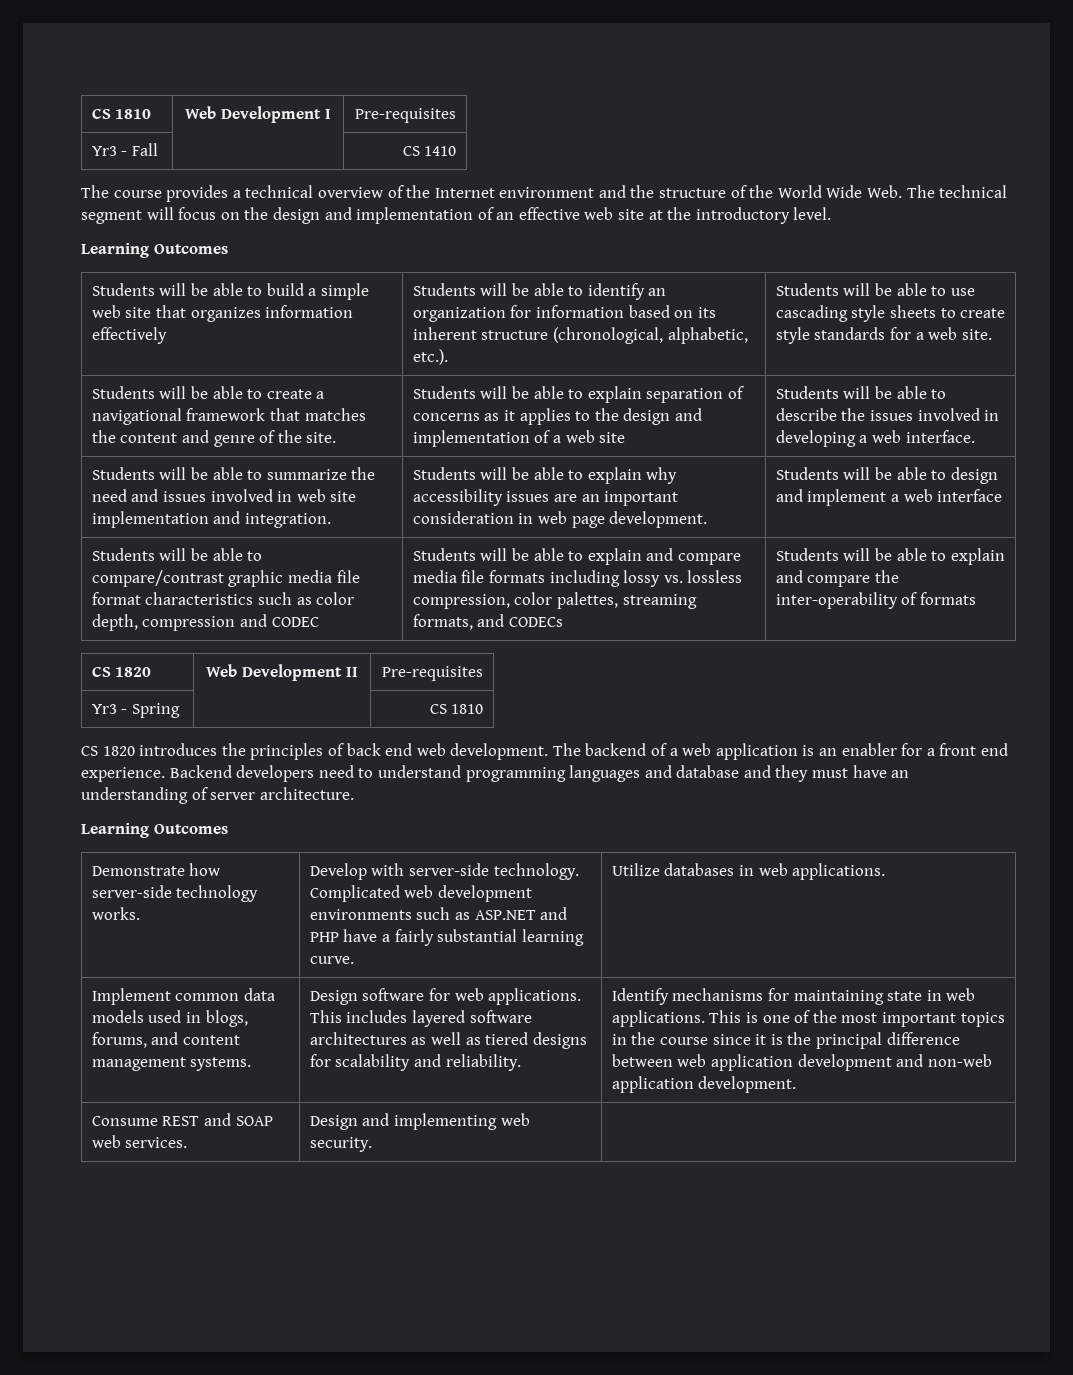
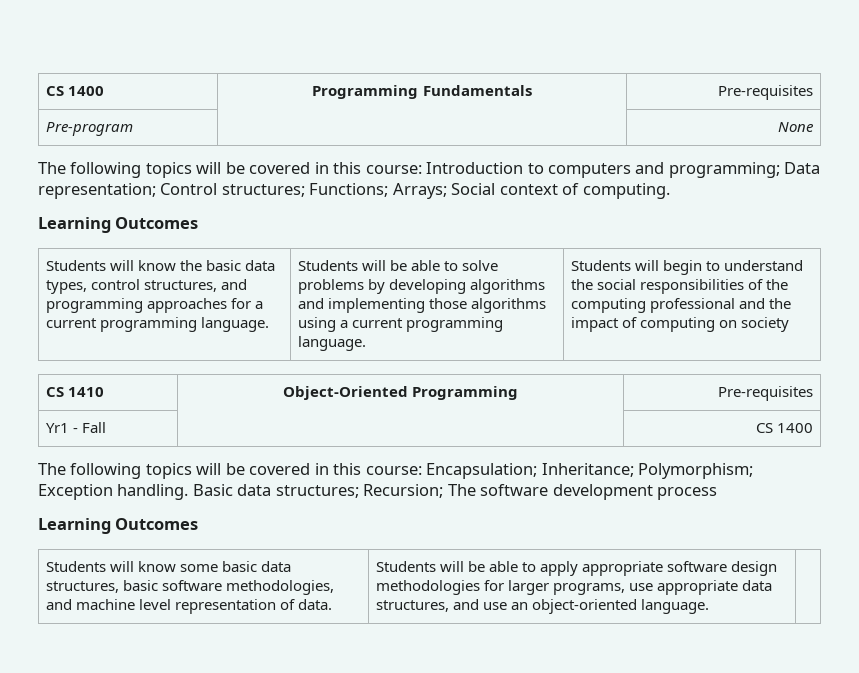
[91,108,152,119] [185,106,331,123] [355,108,457,123] [91,143,158,156] [402,146,457,156] [81,185,1008,202] [81,207,832,224] [81,243,228,258] [91,283,369,300] [91,305,354,322] [91,327,167,344] [412,283,667,300] [412,305,716,322] [412,327,748,344] [412,349,448,365] [775,283,975,296] [775,305,1006,322] [775,327,992,344] [91,386,325,399] [91,408,366,425] [91,430,337,447] [412,386,744,403] [412,408,702,425] [412,430,626,447] [775,386,947,399] [775,408,1000,421] [775,430,975,447] [91,467,376,480] [91,489,357,502] [91,511,331,528] [412,467,678,484] [412,489,679,506] [412,511,708,528] [775,467,998,484] [775,489,1003,506] [91,548,263,561] [91,570,360,587] [91,592,355,605] [91,614,319,631] [412,548,741,565] [412,570,743,587] [412,592,697,609] [412,614,563,630] [775,548,1005,565] [775,570,899,587] [775,592,976,609] [91,666,152,677] [206,664,358,681] [382,666,484,681] [91,703,180,718] [429,704,484,714] [81,743,1008,760] [81,765,910,782] [81,787,354,804] [81,823,228,838] [91,863,221,876] [91,885,259,902] [91,907,140,920] [309,863,579,880] [309,885,532,902] [309,907,568,920] [309,929,584,946] [309,956,354,964] [611,863,886,880] [91,988,275,1005] [91,1010,248,1027] [91,1032,240,1048] [91,1057,252,1071] [309,988,582,1005] [309,1010,532,1027] [309,1032,587,1049] [309,1054,521,1071] [611,988,976,1005] [611,1010,1005,1027] [611,1032,960,1049] [611,1054,992,1071] [611,1076,797,1093] [91,1113,273,1126] [91,1135,188,1148] [309,1113,530,1130] [309,1137,372,1152] CS 1810 | Web Development I | Pre-requisites // Yr3 - Fall | | CS 1410 // The course provides a technical overview of the Internet environment and the structure of the World Wide Web. The technical segment will focus on the design and implementation of an effective web site at the introductory level. // Learning Outcomes // Students will be able to build a simple web site that organizes information effectively | Students will be able to identify an organization for information based on its inherent structure (chronological, alphabetic, etc.). | Students will be able to use cascading style sheets to create style standards for a web site. // Students will be able to create a navigational framework that matches the content and genre of the site. | Students will be able to explain separation of concerns as it applies to the design and implementation of a web site | Students will be able to describe the issues involved in developing a web interface. // Students will be able to summarize the need and issues involved in web site implementation and integration. | Students will be able to explain why accessibility issues are an important consideration in web page development. | Students will be able to design and implement a web interface // Students will be able to compare/contrast graphic media file format characteristics such as color depth, compression and CODEC | Students will be able to explain and compare media file formats including lossy vs. lossless compression, color palettes, streaming formats, and CODECs | Students will be able to explain and compare the inter-operability of formats // CS 1820 | Web Development II | Pre-requisites // Yr3 - Spring | | CS 1810 // CS 1820 introduces the principles of back end web development. The backend of a web application is an enabler for a front end experience. Backend developers need to understand programming languages and database and they must have an understanding of server architecture. // Learning Outcomes // Demonstrate how server-side technology works. | Develop with server-side technology. Complicated web development environments such as ASP.NET and PHP have a fairly substantial learning curve. | Utilize databases in web applications. // Implement common data models used in blogs, forums, and content management systems. | Design software for web applications. This includes layered software architectures as well as tiered designs for scalability and reliability. | Identify mechanisms for maintaining state in web applications. This is one of the most important topics in the course since it is the principal difference between web application development and non-web application development. // Consume REST and SOAP web services. | Design and implementing web security. -> [46,86,105,96] [312,85,532,99] [717,85,813,100] [46,122,134,136] [777,122,814,132] [38,162,821,178] [38,183,670,199] [38,217,199,233] [46,260,276,271] [46,279,248,294] [46,298,264,313] [46,317,270,332] [298,260,499,271] [298,279,546,294] [298,298,547,313] [298,317,504,332] [298,336,367,351] [571,260,804,275] [571,279,789,294] [571,298,792,313] [571,317,790,332] [46,387,105,397] [282,386,519,400] [717,386,813,401] [46,422,107,433] [755,423,813,433] [38,463,754,479] [38,484,718,500] [38,518,199,534] [46,561,292,572] [46,580,335,595] [46,599,333,614] [376,561,778,576] [376,580,773,595] [376,599,710,614] CS 1400 | Programming Fundamentals | Pre-requisites // Pre-program | | None // The following topics will be covered in this course: Introduction to computers and programming; Data representation; Control structures; Functions; Arrays; Social context of computing. // Learning Outcomes // Students will know the basic data types, control structures, and programming approaches for a current programming language. | Students will be able to solve problems by developing algorithms and implementing those algorithms using a current programming language. | Students will begin to understand the social responsibilities of the computing professional and the impact of computing on society // CS 1410 | Object-Oriented Programming | Pre-requisites // Yr1 - Fall | | CS 1400 // The following topics will be covered in this course: Encapsulation; Inheritance; Polymorphism; Exception handling. Basic data structures; Recursion; The software development process // Learning Outcomes // Students will know some basic data structures, basic software methodologies, and machine level representation of data. | Students will be able to apply appropriate software design methodologies for larger programs, use appropriate data structures, and use an object-oriented language.

